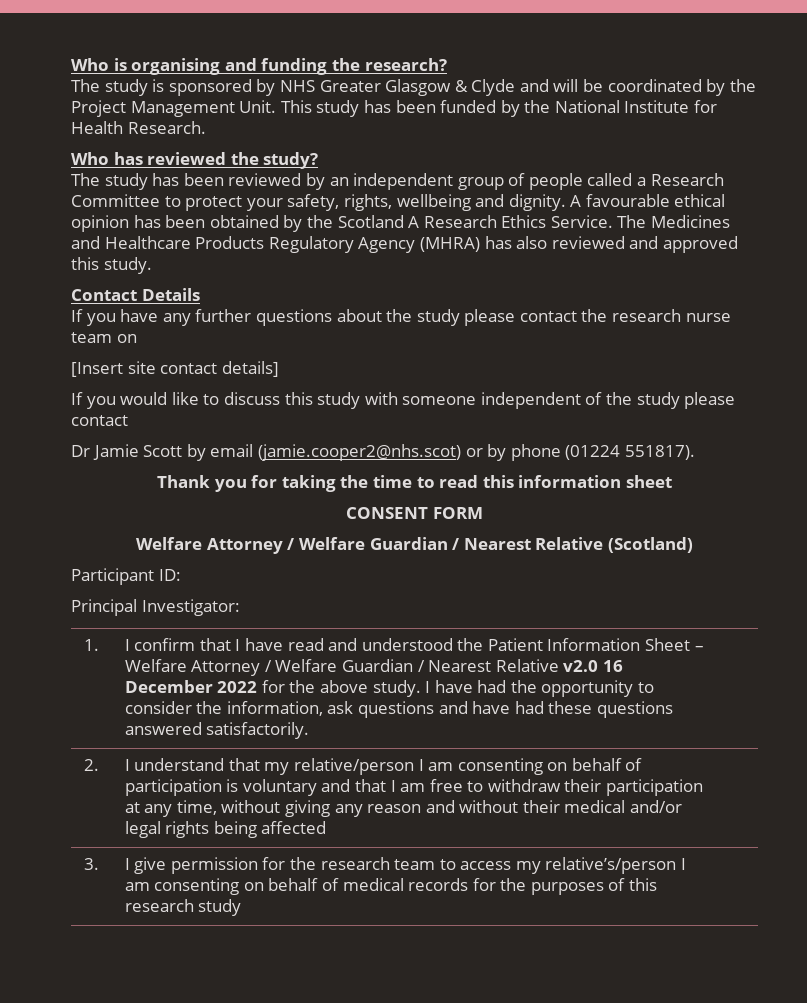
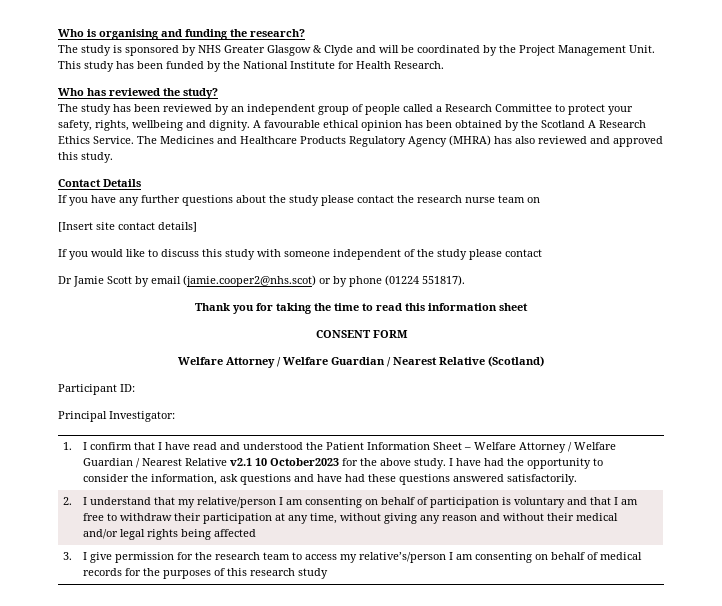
[563,660,623,672] [124,680,258,693] v2.0 16 December 2022 -> [230,458,340,466] v2.1 10 October2023

